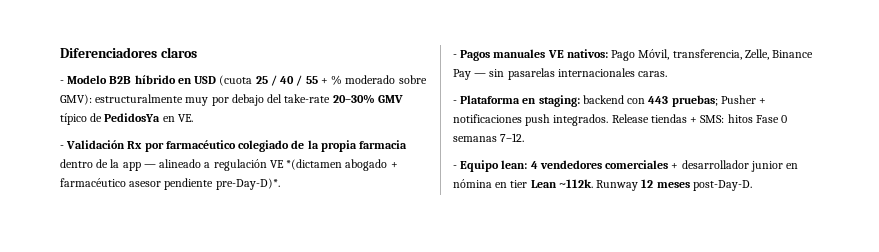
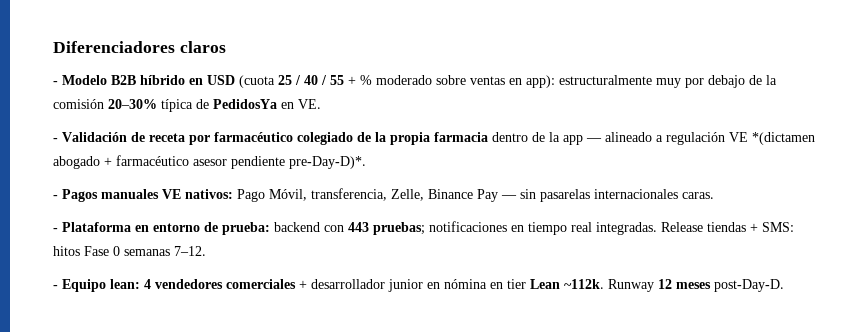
[60,94,92,105] GMV): -> [470,75,555,88] ventas en app):
[267,94,403,104] [60,113,87,125] del take-rate 20–30% GMV típico -> [749,75,777,85] [53,99,193,112] de la comisión 20–30% típica
[127,141,143,149] Rx -> [131,132,185,142] de receta
[538,95,580,107] staging: -> [153,222,270,235] entorno de prueba:
[720,95,767,104] [453,114,609,126] Pusher + notificaciones push integrados. -> [429,221,657,235] notificaciones en tiempo real integradas.

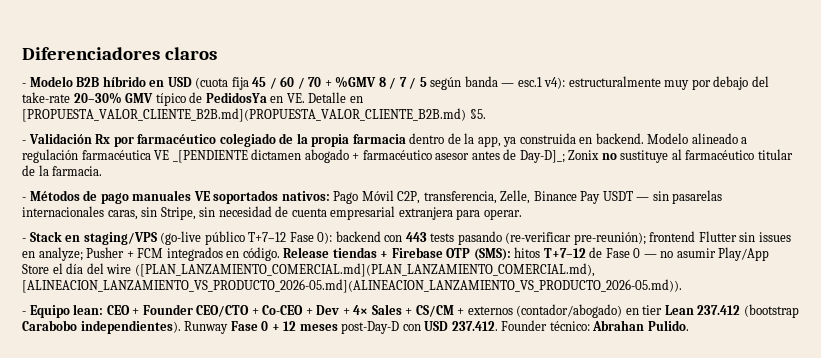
[278,75,777,88] [53,99,193,112] 25 / 40 / 55 + % moderado sobre ventas en app): estructuralmente muy por debajo de la comisión 20–30% típica -> [231,76,769,90] [22,92,186,106] fija 45 / 60 / 70 + %GMV 8 / 7 / 5 según banda — esc.1 v4): estructuralmente muy por debajo del take-rate 20–30% GMV típico
(321, 104) none -> [308,92,363,103] [22,108,486,122] Detalle en [PROPUESTA_VALOR_CLIENTE_B2B.md](PROPUESTA_VALOR_CLIENTE_B2B.md) §5.
[131,132,185,142] de receta -> [95,134,111,144] Rx
[563,132,815,145] [53,155,366,169] [53,189,98,202] app — alineado a regulación VE *(dictamen abogado + farmacéutico asesor pendiente pre-Day-D)*. // - Pagos -> [477,133,748,147] [22,149,793,163] [22,165,103,176] [22,190,129,204] app, ya construida en backend. Modelo alineado a regulación farmacéutica VE _[PENDIENTE dictamen abogado + farmacéutico asesor antes de Day-D]_; Zonix no sustituye al farmacéutico titular de la farmacia. // - Métodos de pago
(181, 194) none -> [213,190,279,204] soportados
[269,189,307,201] Móvil, -> [361,190,421,204] Móvil C2P,
(498, 195) none -> [602,191,633,201] USDT
[682,192,714,199] [53,221,794,235] [53,246,206,256] [53,279,784,292] caras. // - Plataforma en entorno de prueba: backend con 443 pruebas; notificaciones en tiempo real integradas. Release tiendas + SMS: hitos Fase 0 semanas 7–12. // - Equipo lean: 4 vendedores comerciales + desarrollador junior en nómina en tier Lean ~112k. Runway 12 meses post-Day-D. -> [107,206,522,220] [22,231,791,245] [22,247,770,261] [22,263,595,277] [22,279,682,293] [22,304,799,318] [22,320,689,334] caras, sin Stripe, sin necesidad de cuenta empresarial extranjera para operar. // - Stack en staging/VPS (go-live público T+7–12 Fase 0): backend con 443 tests pasando (re-verificar pre-reunión); frontend Flutter sin issues en analyze; Pusher + FCM integrados en código. Release tiendas + Firebase OTP (SMS): hitos T+7–12 de Fase 0 — no asumir Play/App Store el día del wire ([PLAN_LANZAMIENTO_COMERCIAL.md](PLAN_LANZAMIENTO_COMERCIAL.md), [ALINEACION_LANZAMIENTO_VS_PRODUCTO_2026-05.md](ALINEACION_LANZAMIENTO_VS_PRODUCTO_2026-05.md)). // - Equipo lean: CEO + Founder CEO/CTO + Co-CEO + Dev + 4× Sales + CS/CM + externos (contador/abogado) en tier Lean 237.412 (bootstrap Carabobo independientes). Runway Fase 0 + 12 meses post-Day-D con USD 237.412. Founder técnico: Abrahan Pulido.

